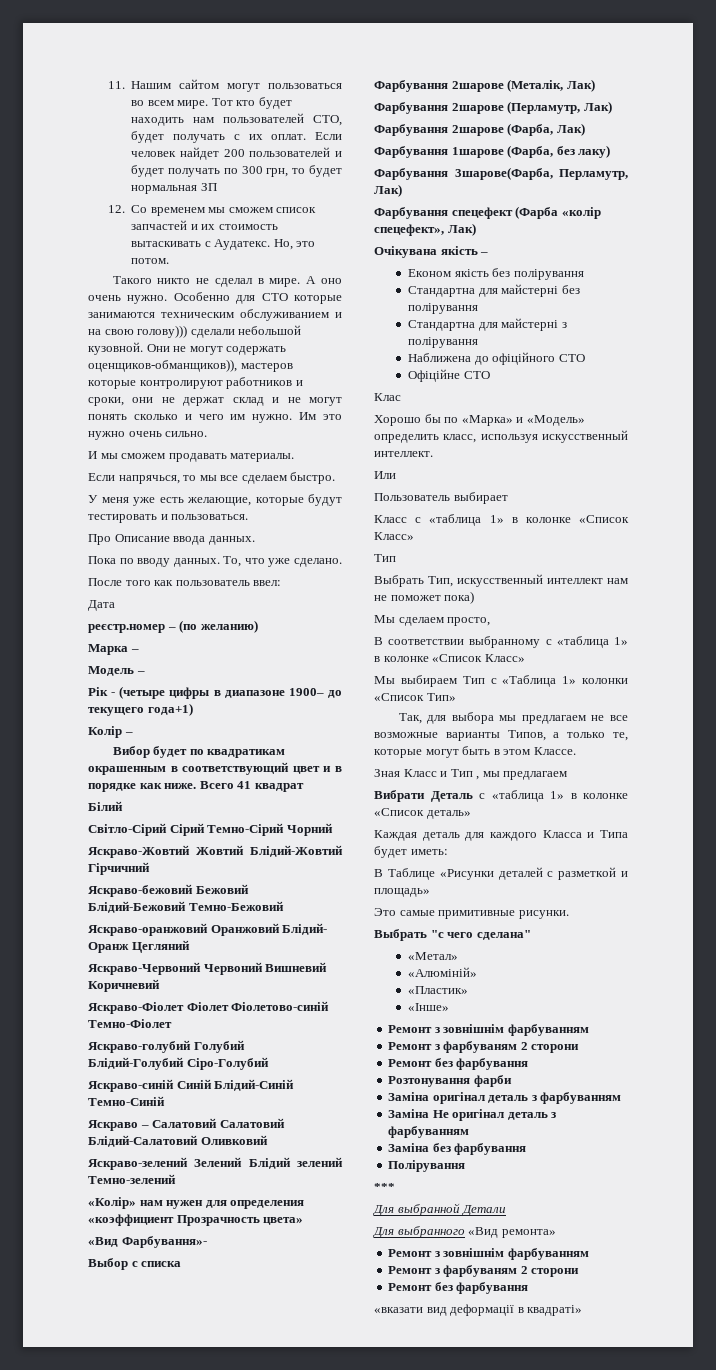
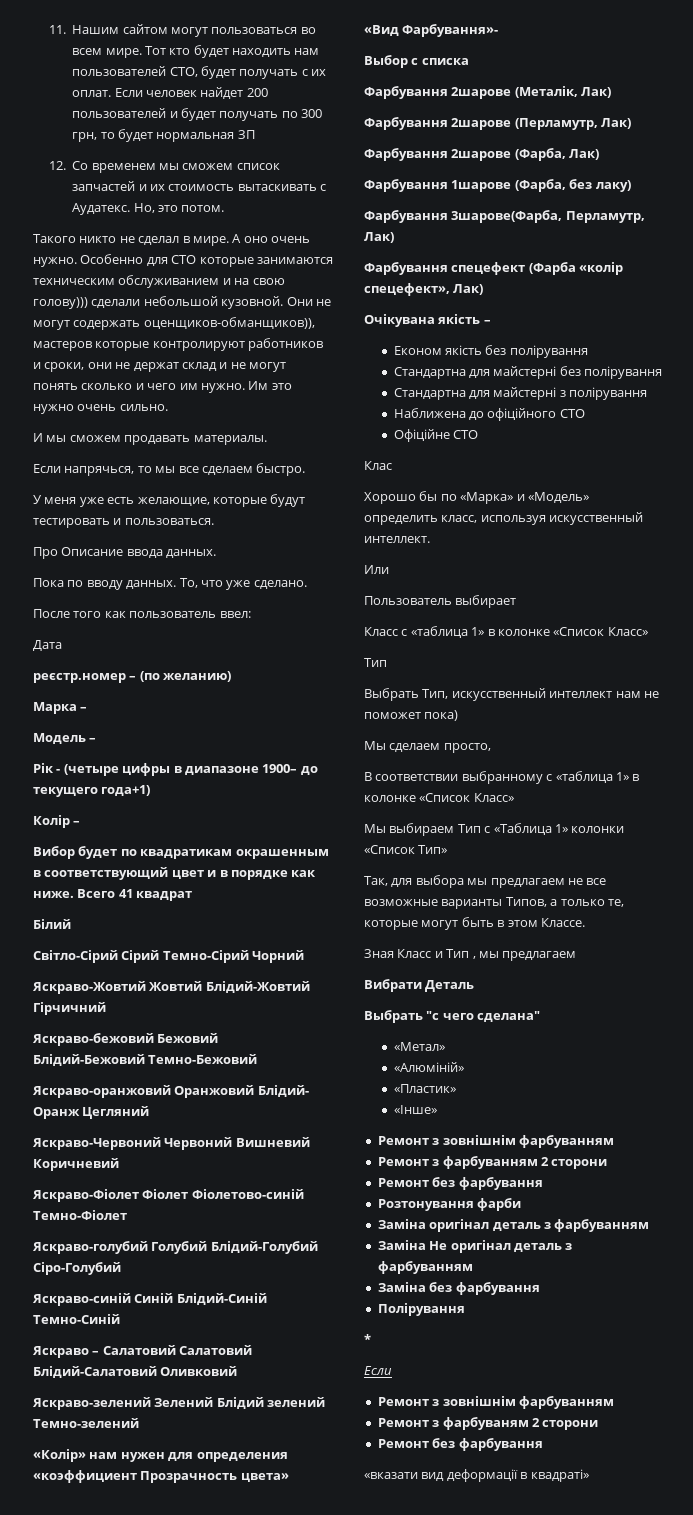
[479,790,628,802] [374,808,471,819] [374,830,628,841] [374,846,448,858] [374,867,628,880] [374,888,430,897] [374,908,569,919] с «таблица 1» в колонке «Список деталь» // Каждая деталь для каждого Класса и Типа будет иметь: // В Таблице «Рисунки деталей с разметкой и площадь» // Это самые примитивные рисунки. -> (475, 986) none
[443,1041,518,1053] фарбуваням -> [442,1156,538,1169] фарбуванням
[374,1183,395,1191] [372,1203,507,1216] [372,1226,556,1238] *** // Для выбранной Детали // Для выбранного «Вид ремонта» -> [364,1334,371,1344] [364,1366,392,1375] * // Если

